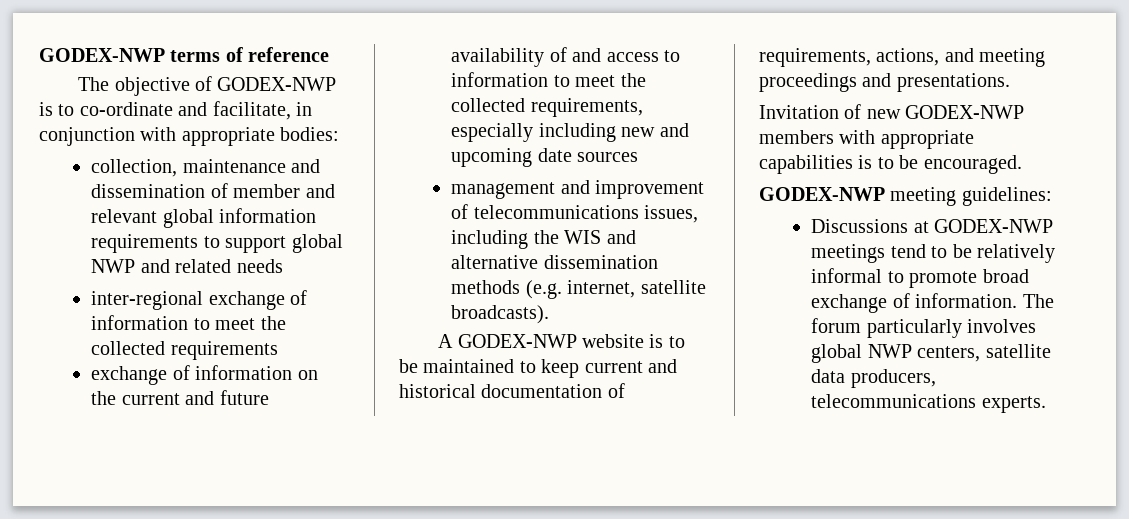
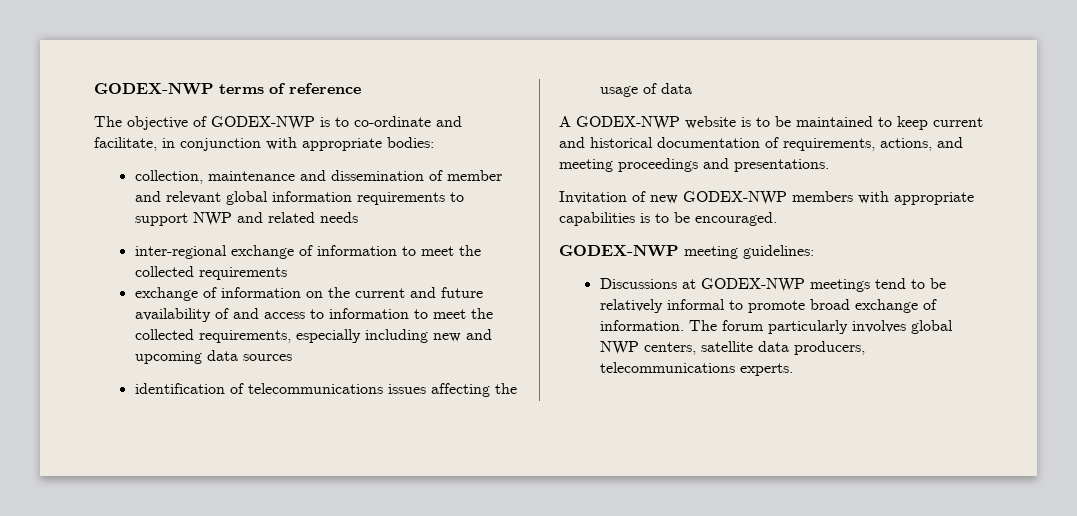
[291,234,343,253] global -> (188, 219) none
[537,148,572,162] date -> [206,350,238,361] data
[451,180,705,199] [451,204,699,223] [451,230,636,249] [451,255,658,269] [451,280,706,299] [451,305,550,324] management and improvement of telecommunications issues, including the WIS and alternative dissemination methods (e.g. internet, satellite broadcasts). -> [134,383,517,397] [599,83,692,97] identification of telecommunications issues affecting the usage of data

